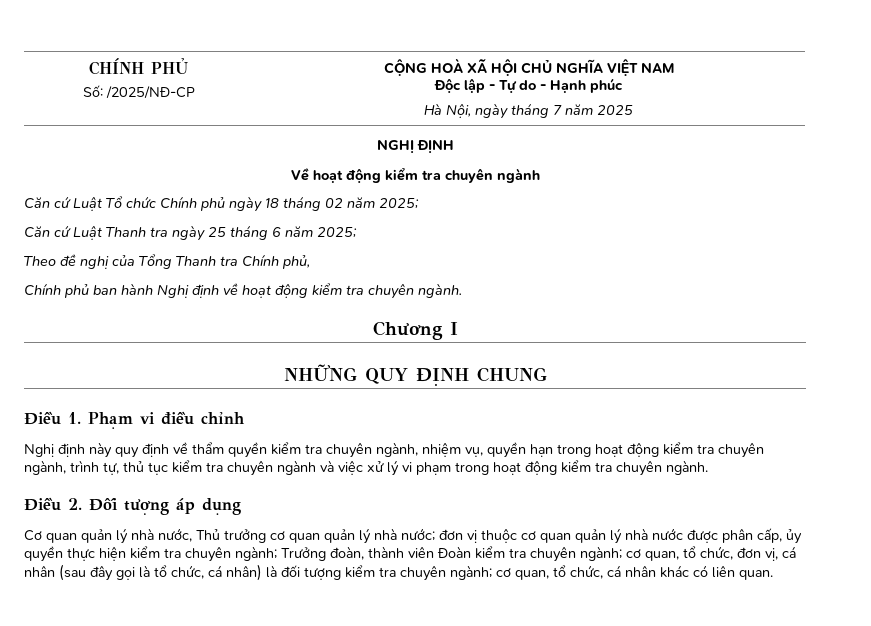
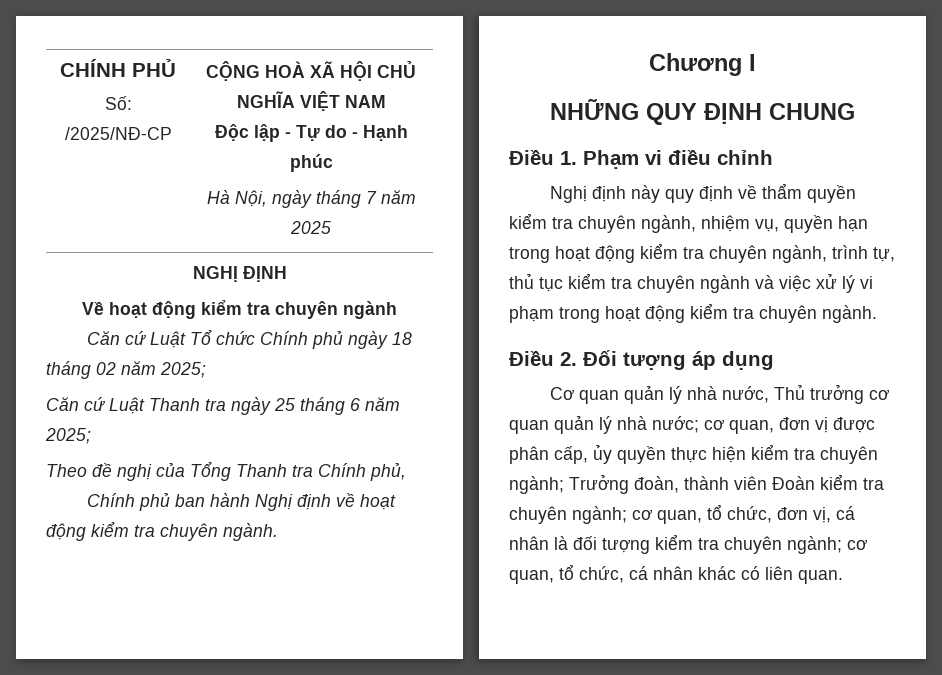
[439,528,683,544] đơn vị thuộc cơ quan quản lý nhà nước -> [704,417,828,434] cơ quan, đơn vị
[59,564,262,581] (sau đây gọi là tổ chức, cá nhân) -> (549, 543) none

